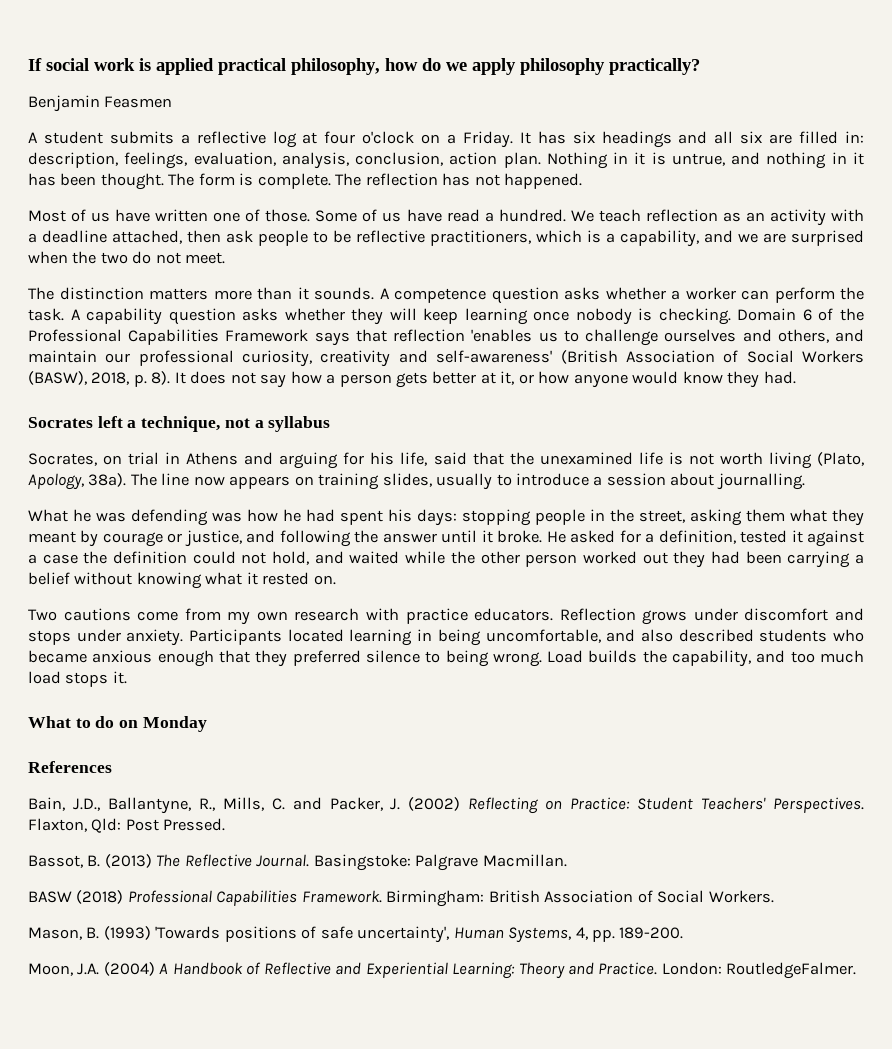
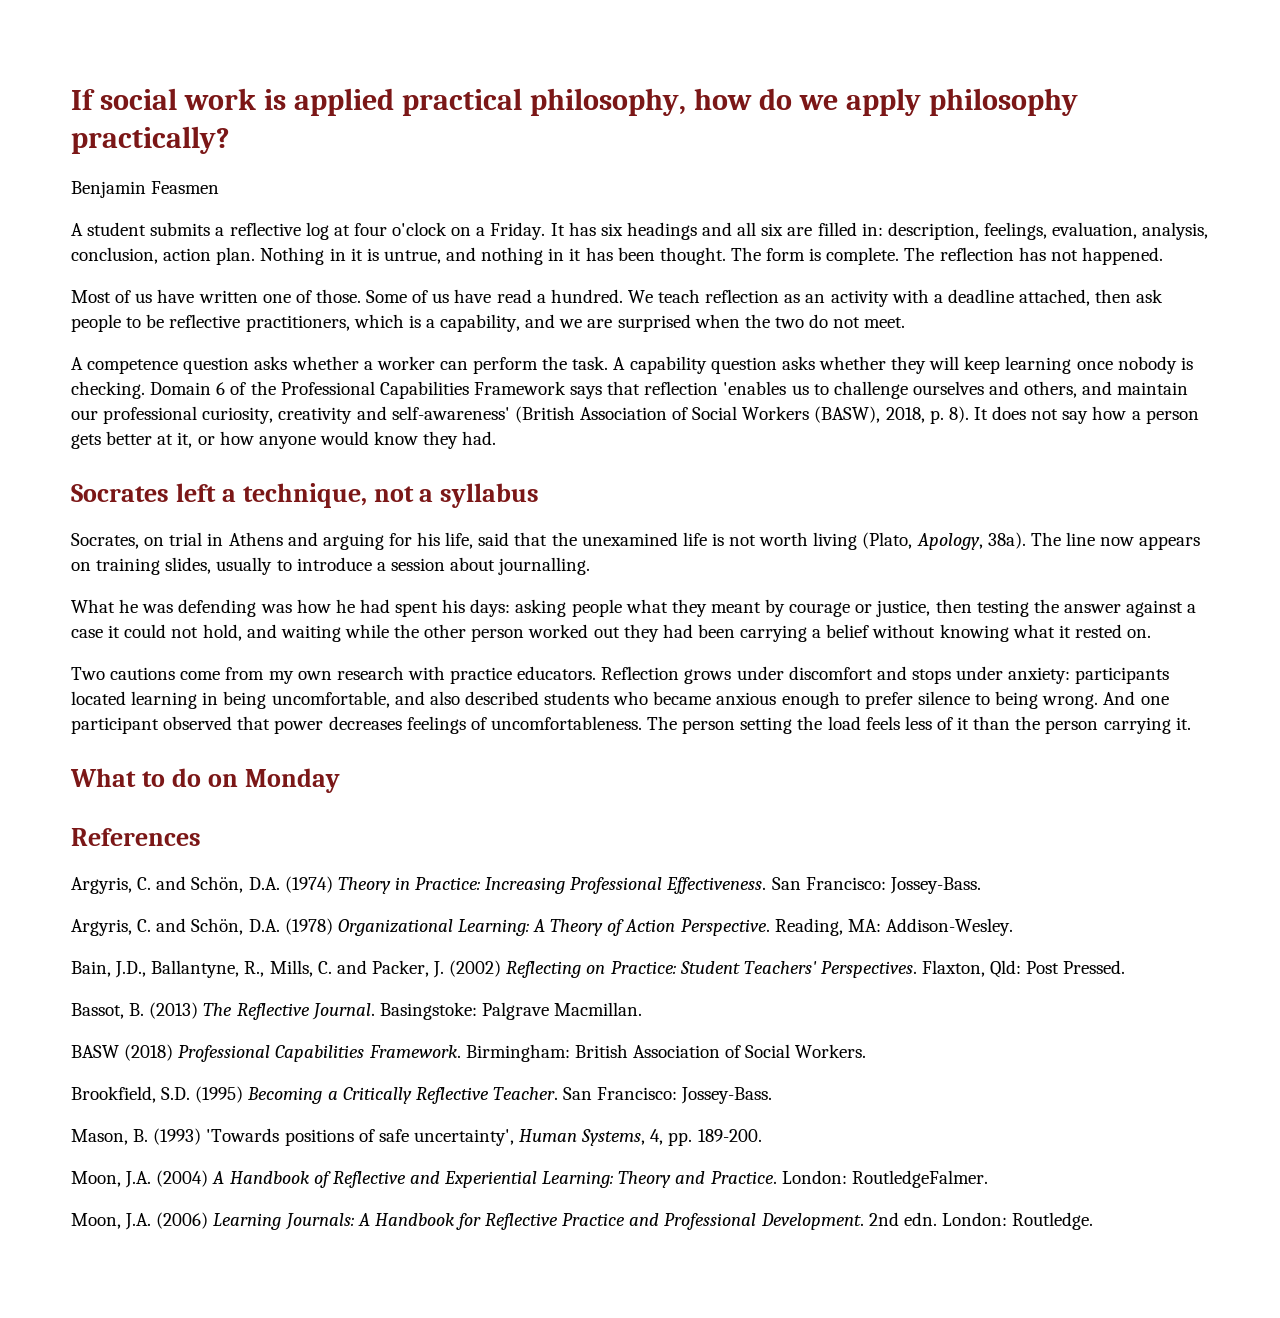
[28,287,374,300] The distinction matters more than it sounds. -> (906, 322) none
[462,509,785,526] stopping people in the street, asking them -> [515,599,622,617] asking people
[246,530,803,547] and following the answer until it broke. He asked for a definition, tested it -> [935,599,1121,617] then testing the answer
[83,551,188,564] the definition -> [108,625,121,638] it
[349,551,400,564] waited -> [280,625,341,642] waiting
[126,629,283,646] anxiety. Participants -> [1008,667,1170,684] anxiety: participants
[218,650,361,667] that they preferred -> [844,692,913,709] to prefer
[547,650,864,667] [28,671,109,687] Load builds the capability, and too much load stops -> [1103,691,1169,705] [71,716,1171,734] And one participant observed that power decreases feelings of uncomfortableness. The person setting the load feels less of it than the person carrying
(112, 767) none -> [71,876,981,894] [71,918,1013,936] // Argyris, C. and Schön, D.A. (1974) Theory in Practice: Increasing Professional Effectiveness. San Francisco: Jossey-Bass. // Argyris, C. and Schön, D.A. (1978) Organizational Learning: A Theory of Action Perspective. Reading, MA: Addison-Wesley.
(774, 896) none -> [71,1086,773,1104] // Brookfield, S.D. (1995) Becoming a Critically Reflective Teacher. San Francisco: Jossey-Bass.
(857, 970) none -> [71,1212,1094,1230] // Moon, J.A. (2006) Learning Journals: A Handbook for Reflective Practice and Professional Development. 2nd edn. London: Routledge.

